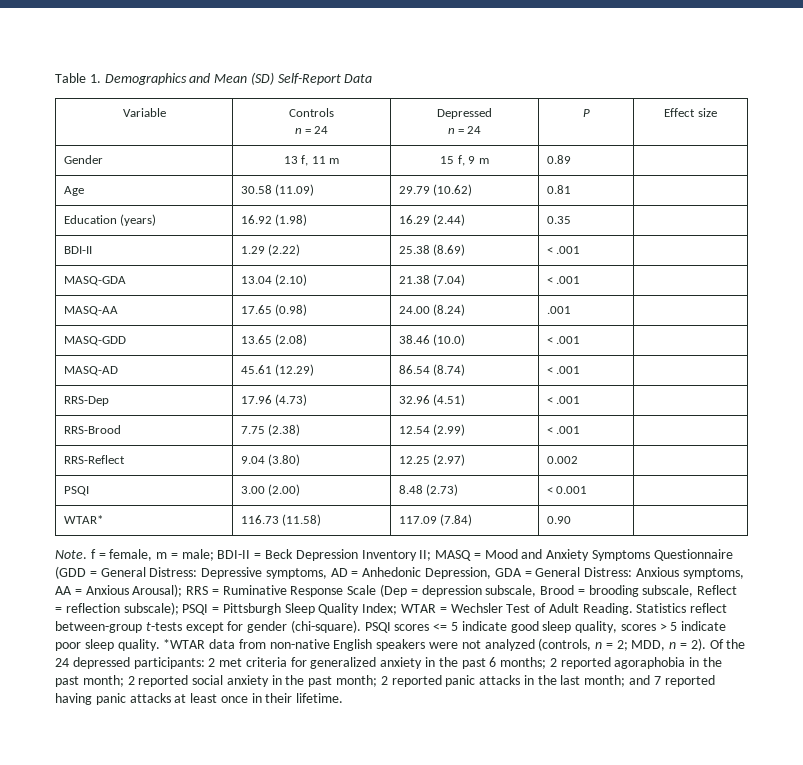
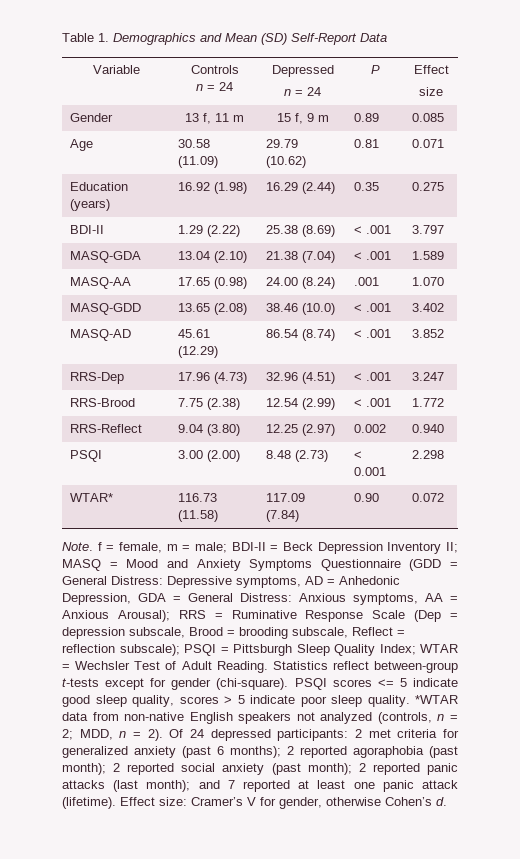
(696, 112) none -> (449, 69) //
(571, 159) none -> [412,113,445,122] 0.085
(571, 189) none -> [412,139,445,148] 0.071
(571, 220) none -> [412,182,445,191] 0.275
(581, 250) none -> [412,225,445,234] 3.797
(581, 280) none -> [412,251,445,260] 1.589
(571, 310) none -> [412,277,445,286] 1.070
(581, 340) none -> [412,303,445,312] 3.402
(581, 370) none -> [412,329,445,338] 3.852
(581, 400) none -> [412,372,445,381] 3.247
(581, 430) none -> [412,398,445,407] 1.772
(578, 460) none -> [412,424,445,433] 0.940
(588, 490) none -> [412,450,445,459] 2.298
(571, 520) none -> [412,493,445,502] 0.072
[429,642,459,649] were -> (292, 718) none
[726,639,746,649] the -> (184, 733) none
[425,657,723,669] [55,675,715,687] [55,693,344,705] in the past 6 months; 2 reported agoraphobia in the past month; 2 reported social anxiety in the past month; 2 reported panic attacks in the last month; and 7 reported having panic attacks at least once in their lifetime. -> [182,746,458,758] [62,763,458,775] [62,780,458,792] [62,797,447,809] (past 6 months); 2 reported agoraphobia (past month); 2 reported social anxiety (past month); 2 reported panic attacks (last month); and 7 reported at least one panic attack (lifetime). Effect size: Cramer’s V for gender, otherwise Cohen’s d.

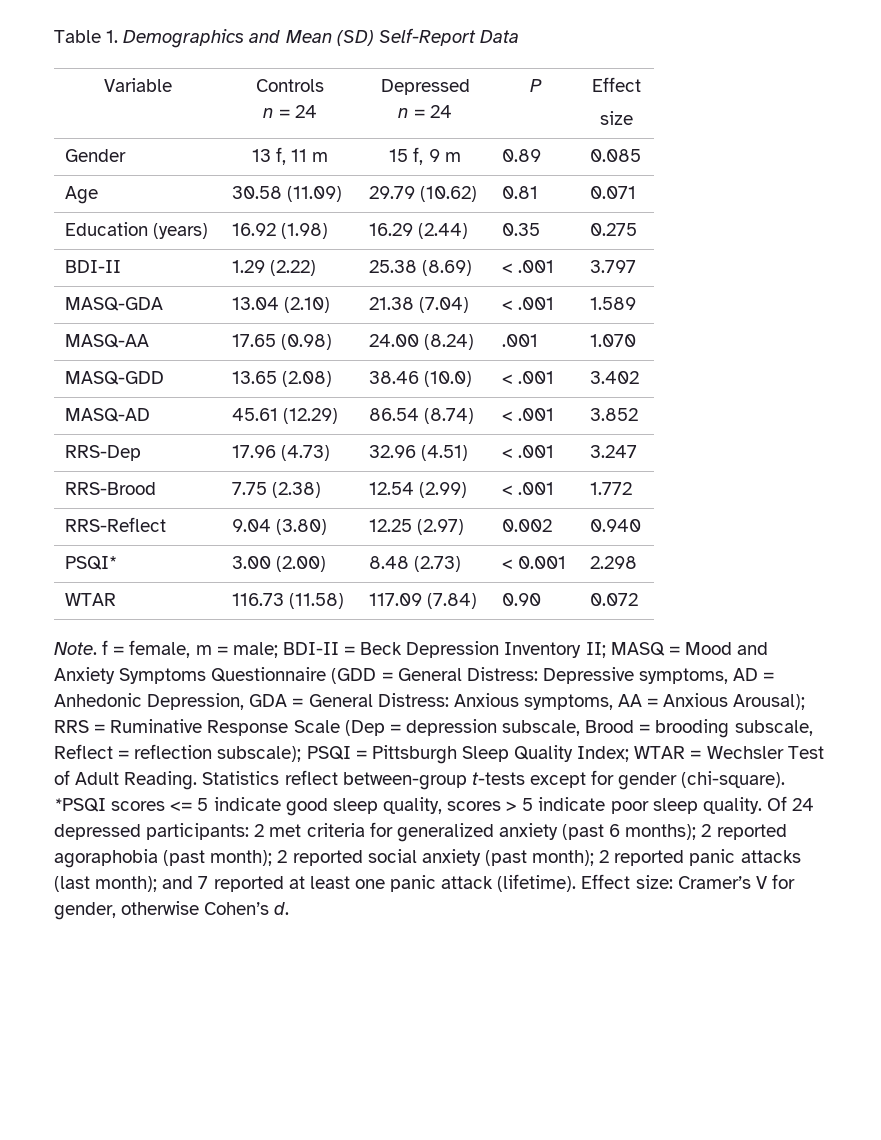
[70,450,103,462] PSQI -> [65,556,118,570] PSQI*
[70,493,114,502] WTAR* -> [65,593,117,606] WTAR
[294,678,327,690] PSQI -> [54,798,106,812] *PSQI
[415,695,458,704] [62,712,458,724] [62,729,163,741] *WTAR data from non-native English speakers not analyzed (controls, n = 2; MDD, n = 2). -> (762, 805) none

